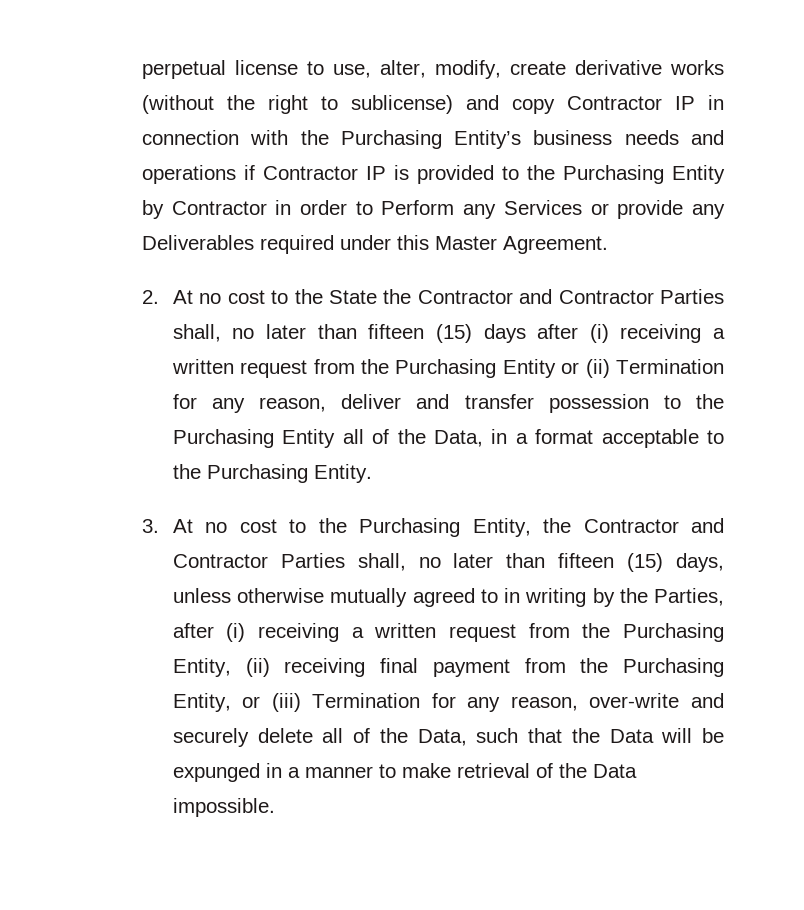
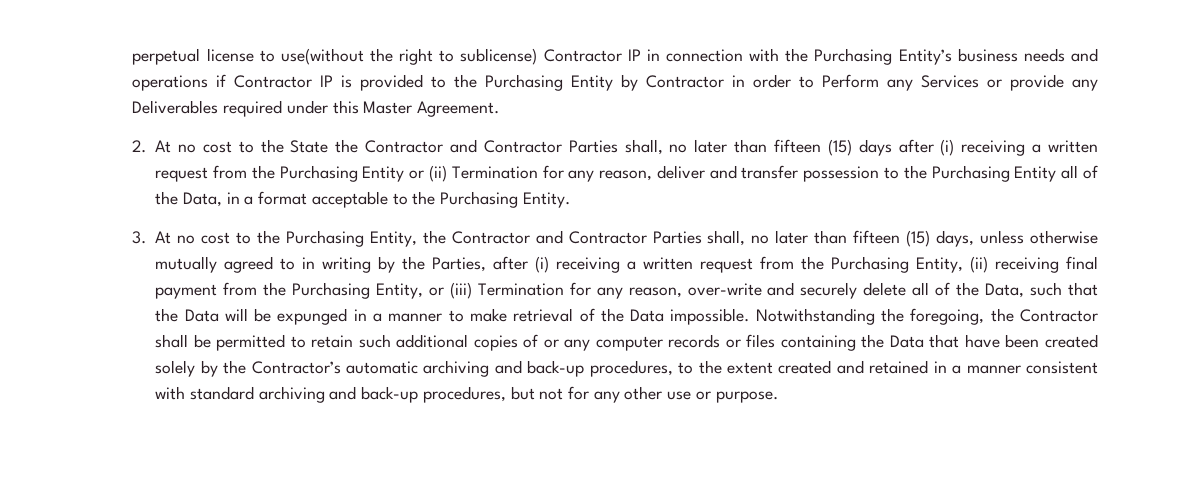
[332,60,724,79] [141,95,214,114] use, alter, modify, create derivative works (without -> [280,48,364,65] use(without
[465,95,555,114] and copy -> (538, 56) none
(275, 807) none -> [755,308,1099,325] [155,334,1099,351] [155,360,1098,377] [155,386,778,403] Notwithstanding the foregoing, the Contractor shall be permitted to retain such additional copies of or any computer records or files containing the Data that have been created solely by the Contractor’s automatic archiving and back-up procedures, to the extent created and retained in a manner consistent with standard archiving and back-up procedures, but not for any other use or purpose.

